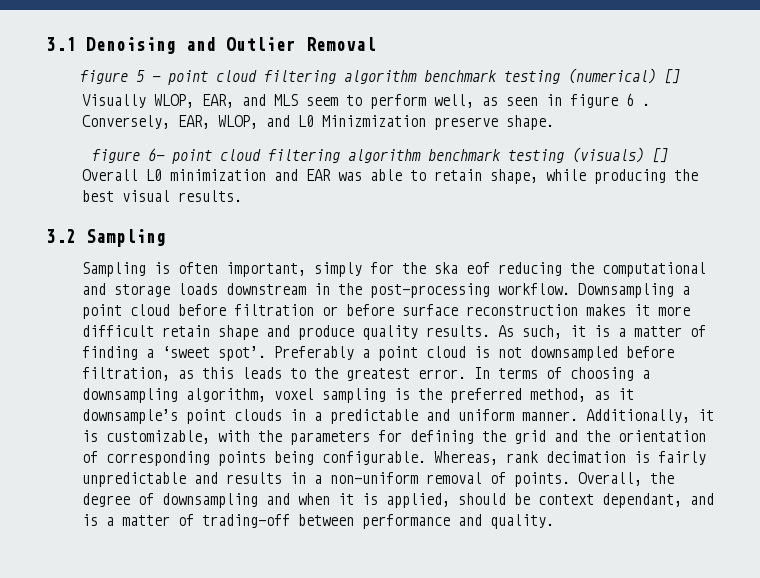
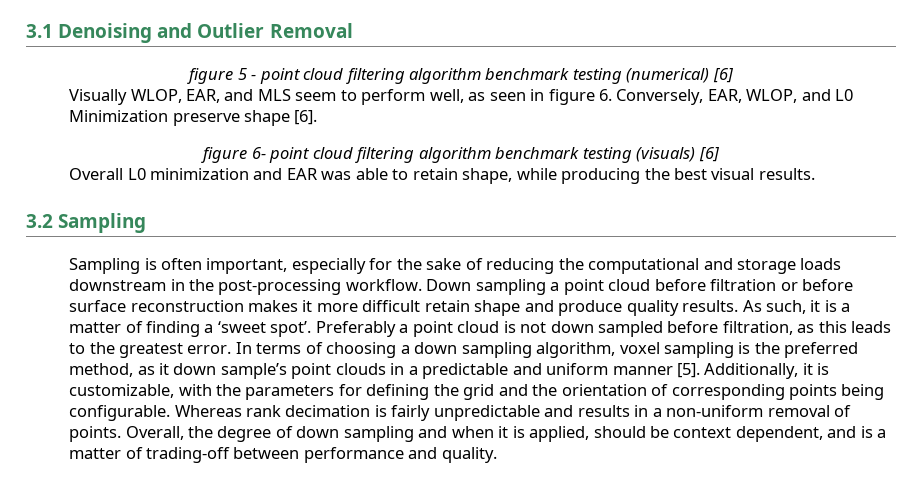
[664,69,680,84] [] -> [712,68,734,83] [6]
[625,93,650,106] 6 . -> [598,89,612,101] 6.
[321,115,554,130] Minizmization preserve shape. -> [69,110,318,126] Minimization preserve shape [6].
[652,148,668,163] [] -> [698,147,720,162] [6]
[313,262,362,277] simply -> [291,258,366,274] especially
[433,262,490,274] ska eof -> [426,258,483,270] sake of
[577,283,674,298] Downsampling -> [426,279,546,295] Down sampling
[529,346,618,361] downsampled -> [550,321,663,337] down sampled
[81,388,178,403] downsampling -> [414,342,532,358] down sampling
[81,409,178,424] downsample’s -> [173,363,287,379] down sample’s
[521,411,578,421] manner. -> [612,363,700,378] manner [5].
[433,451,498,465] Whereas, -> [174,405,242,417] Whereas
[161,493,258,508] downsampling -> [296,426,414,442] down sampling
[601,493,682,508] dependant, -> [735,426,823,442] dependent,

